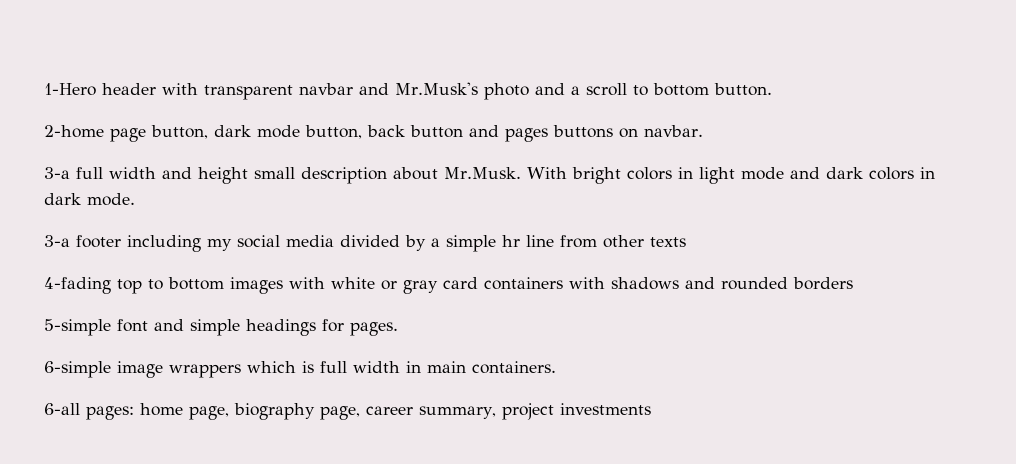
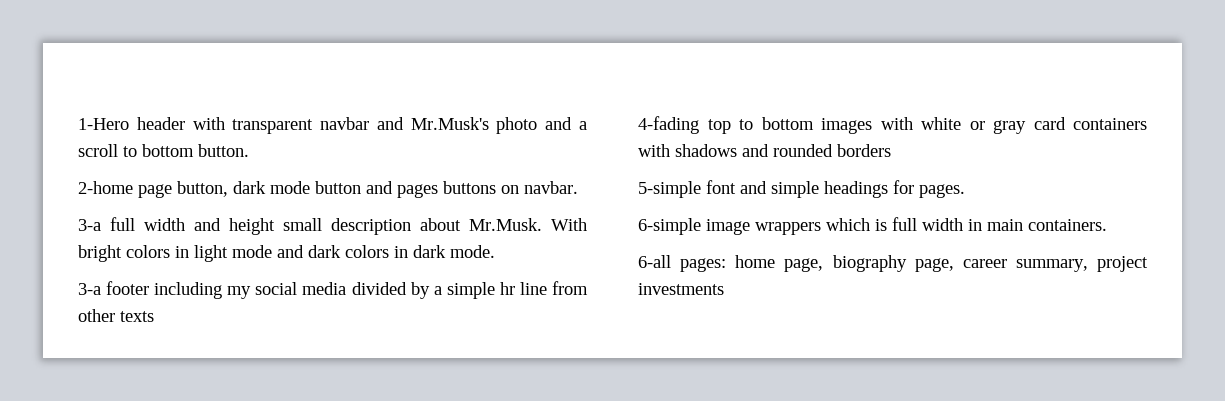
[305,125,405,139] button, back -> (310, 187) none

